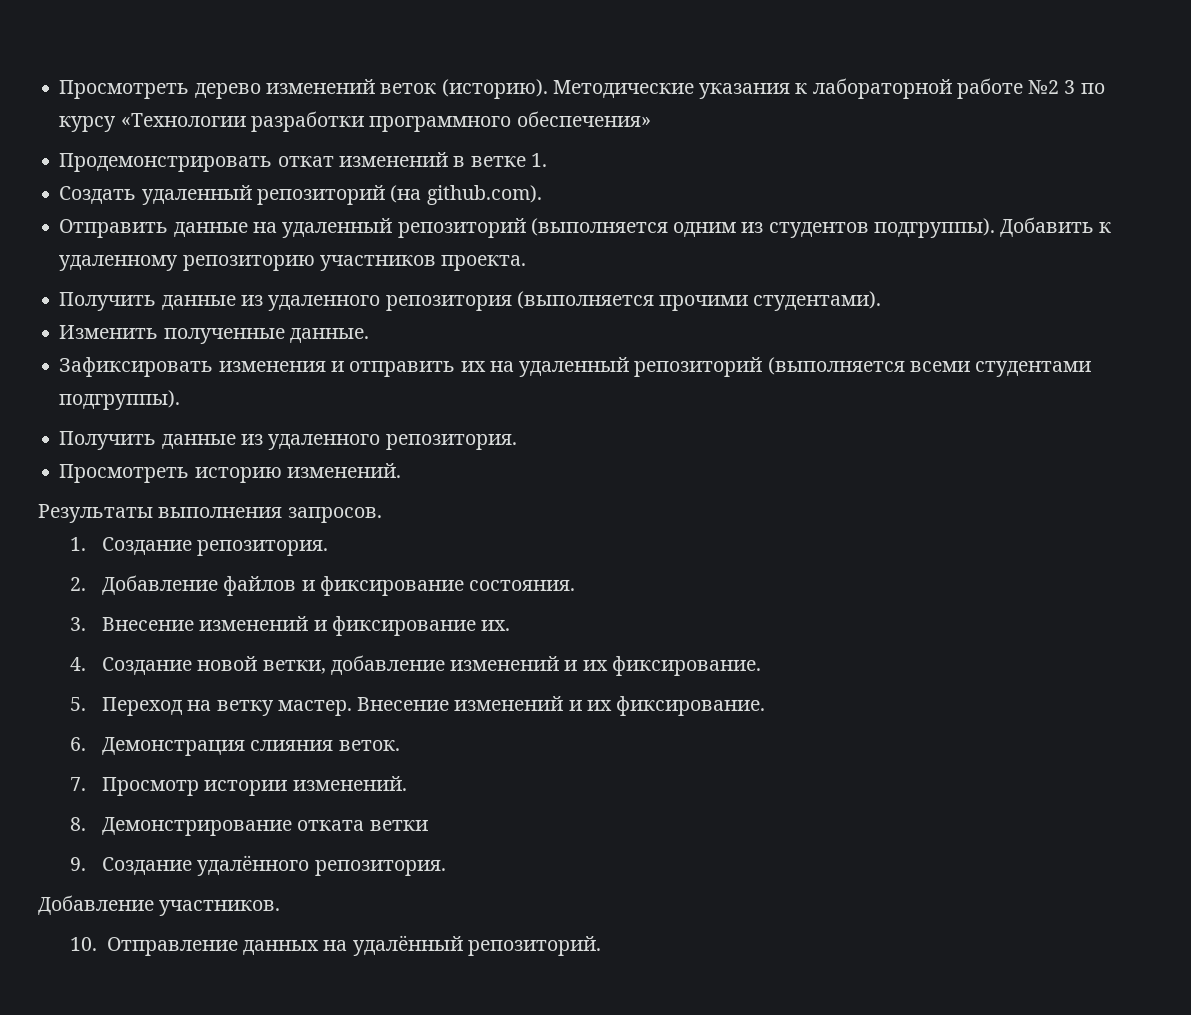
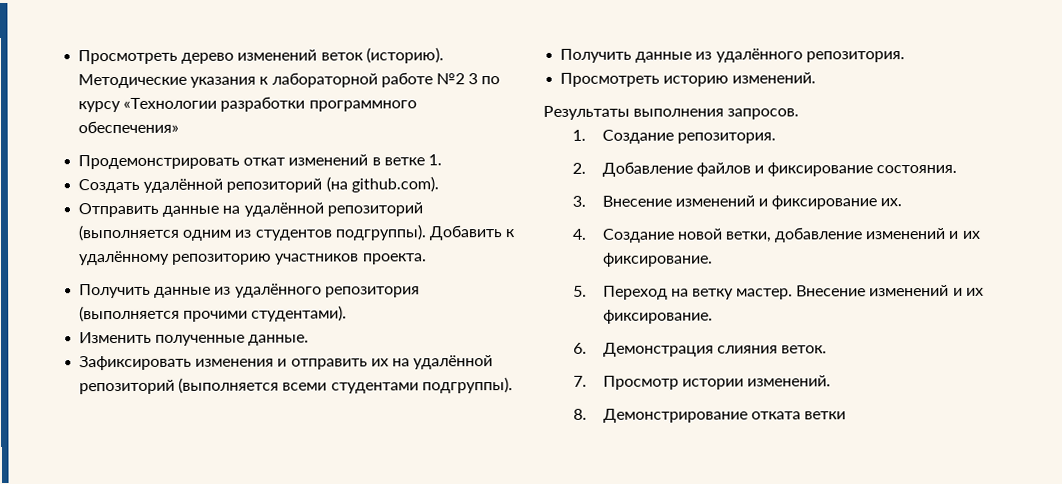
[141,185,252,205] удаленный -> [143,178,224,193] удалённой
[282,218,393,238] удаленный -> [243,202,324,217] удалённой
[59,255,179,271] удаленному -> [79,250,171,266] удалённому
[268,295,381,311] удаленного -> [234,283,322,298] удалённого
[519,357,630,377] удаленный -> [413,355,494,370] удалённой
[268,434,381,450] удаленного -> [715,48,803,63] удалённого
[70,855,446,876] [38,895,281,916] [70,935,601,956] // 9. Создание удалённого репозитория. // Добавление участников. // 10. Отправление данных на удалённый репозиторий. -> (846, 415) none

